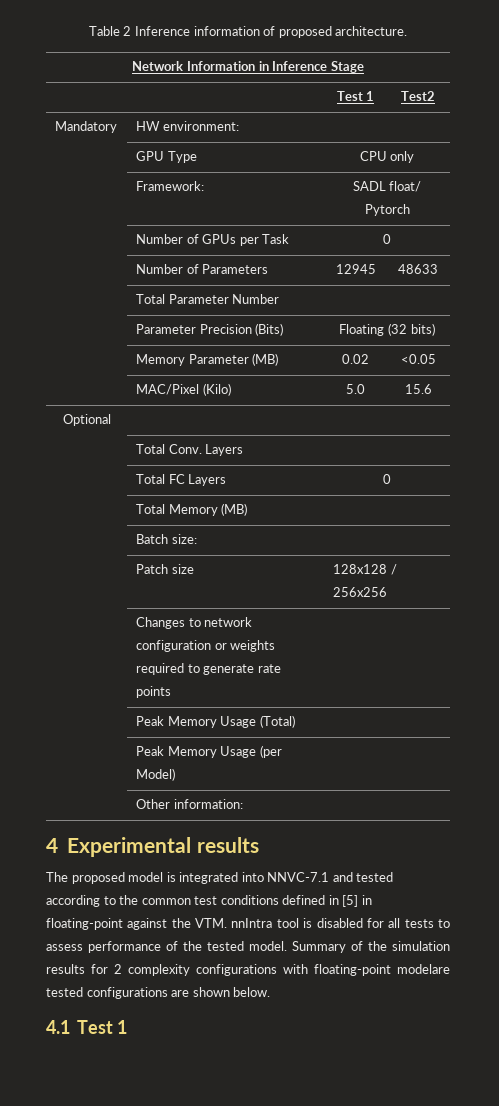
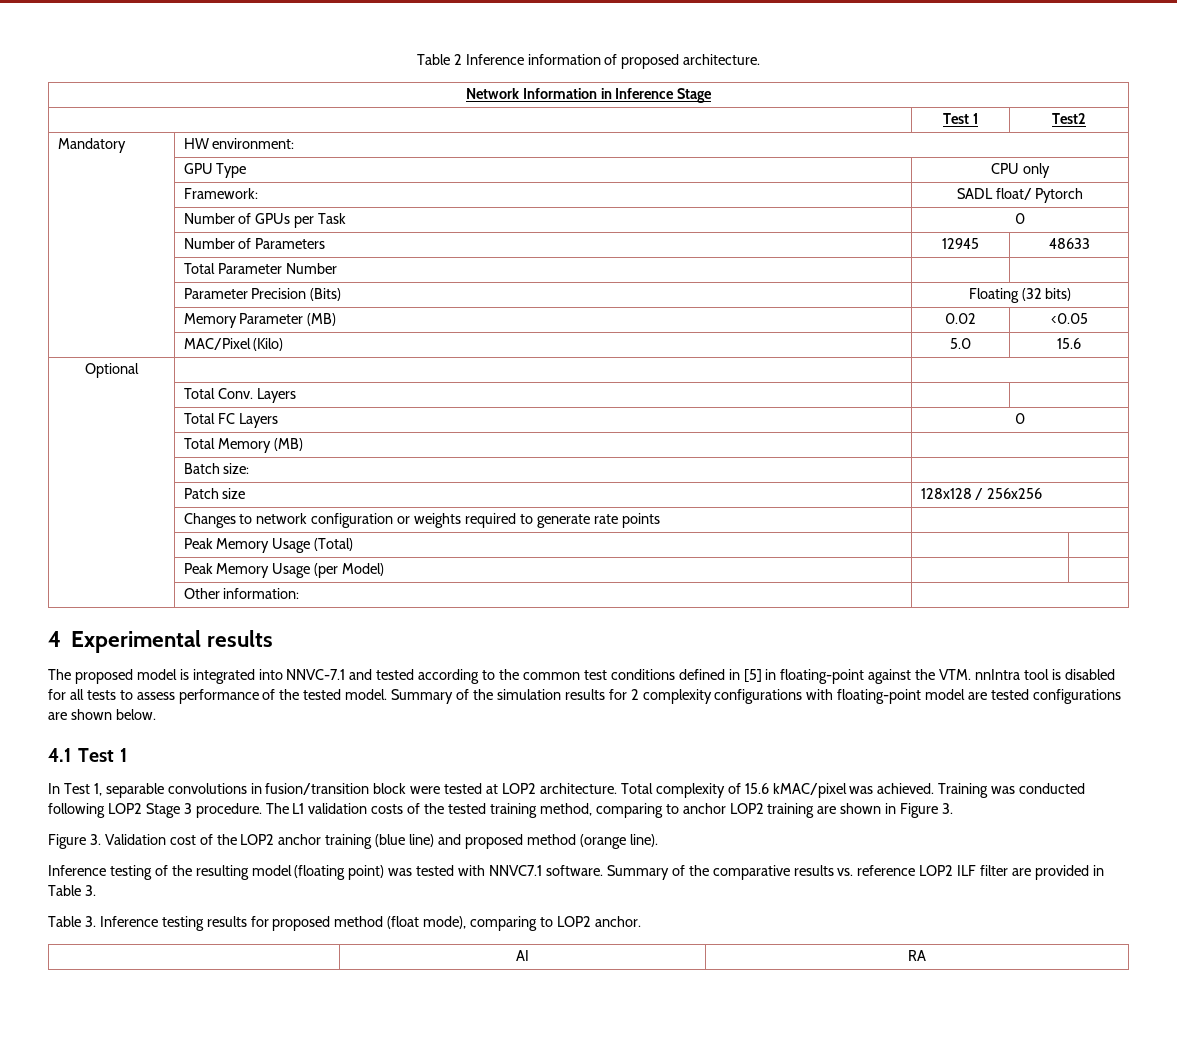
[397,964,450,974] modelare -> [925,689,988,700] model are
(128, 1027) none -> [48,783,1086,798] [48,803,954,818] [48,834,658,849] [48,865,1104,880] [48,885,96,896] [48,916,641,931] [516,950,529,961] [908,950,926,961] // In Test 1, separable convolutions in fusion/transition block were tested at LOP2 architecture. Total complexity of 15.6 kMAC/pixel was achieved. Training was conducted following LOP2 Stage 3 procedure. The L1 validation costs of the tested training method, comparing to anchor LOP2 training are shown in Figure 3. // Figure 3. Validation cost of the LOP2 anchor training (blue line) and proposed method (orange line). // Inference testing of the resulting model (floating point) was tested with NNVC7.1 software. Summary of the comparative results vs. reference LOP2 ILF filter are provided in Table 3. // Table 3. Inference testing results for proposed method (float mode), comparing to LOP2 anchor. // | AI | RA

